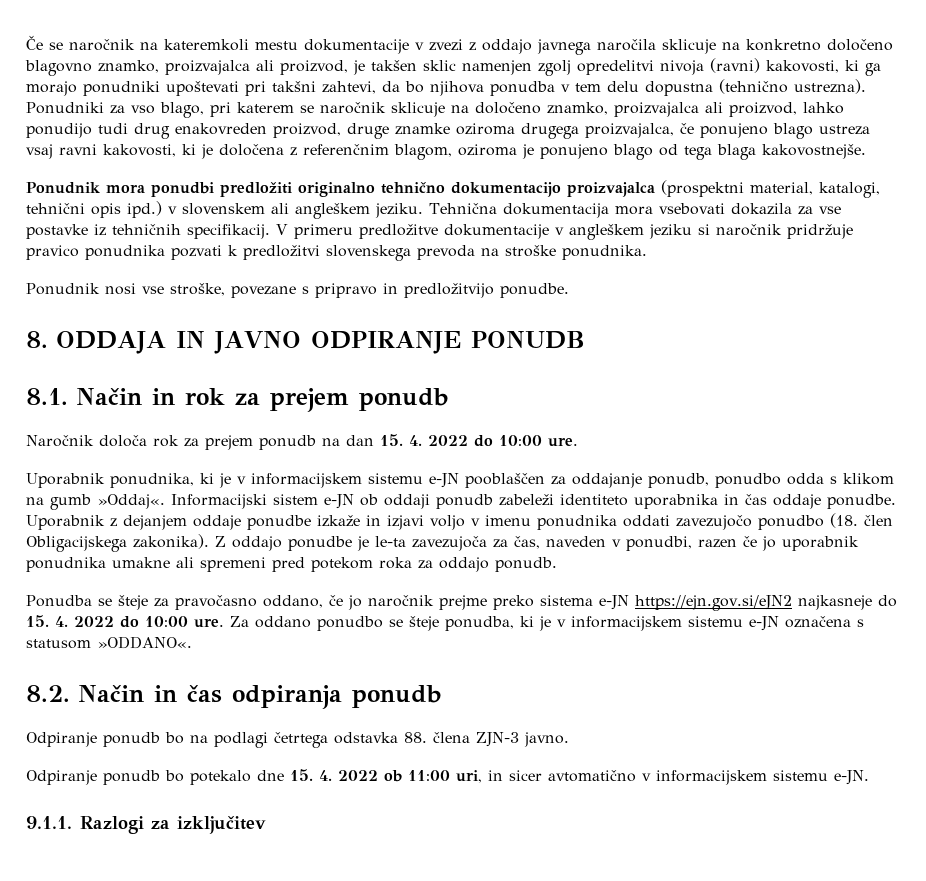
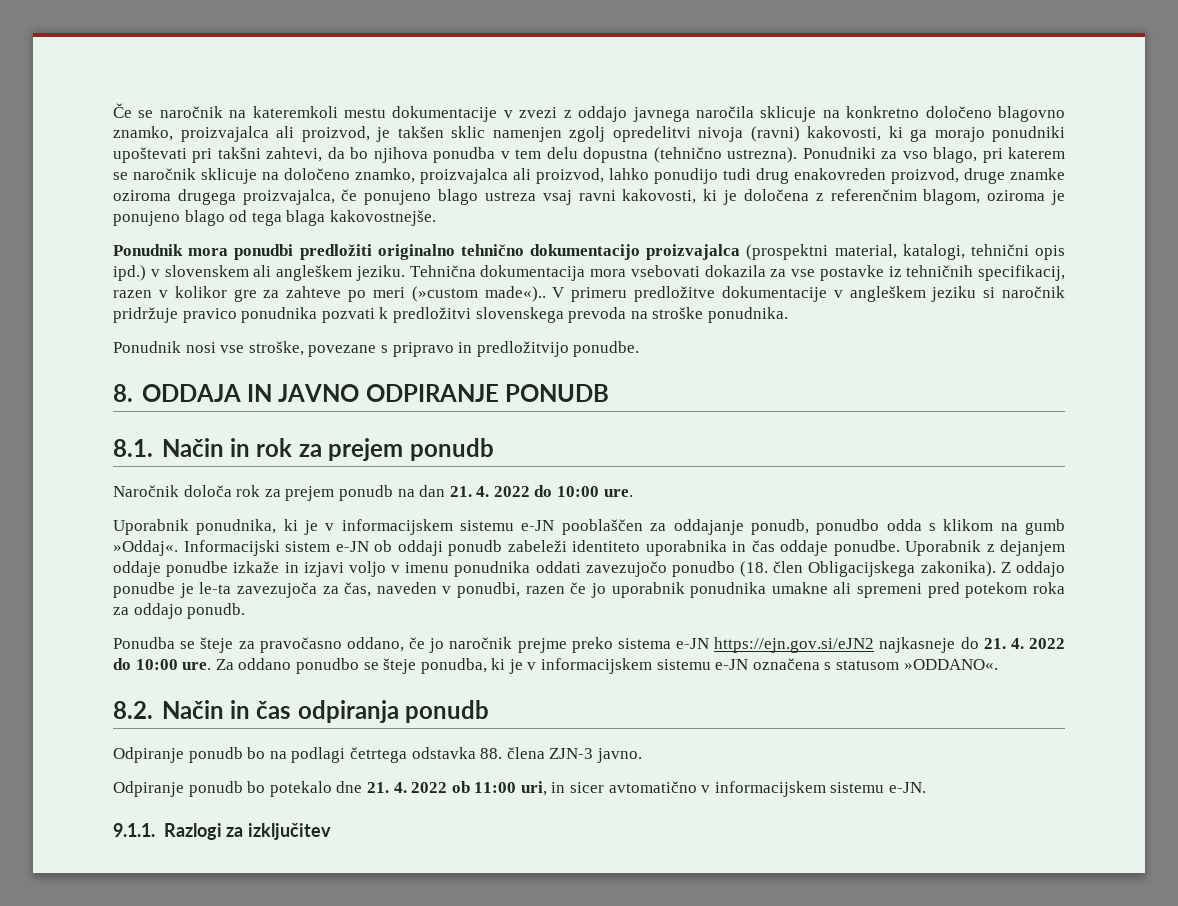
[187,224,270,239] specifikacij. -> [978,265,1065,281] [113,286,546,302] specifikacij, razen v kolikor gre za zahteve po meri (»custom made«)..
[380,434,403,446] 15. -> [449,486,472,497] 21.
[26,615,49,627] 15. -> [983,638,1006,649] 21.
[290,769,313,781] 15. -> [366,782,389,793] 21.

